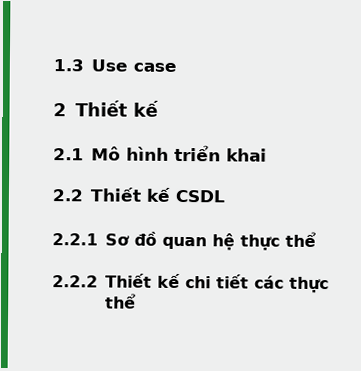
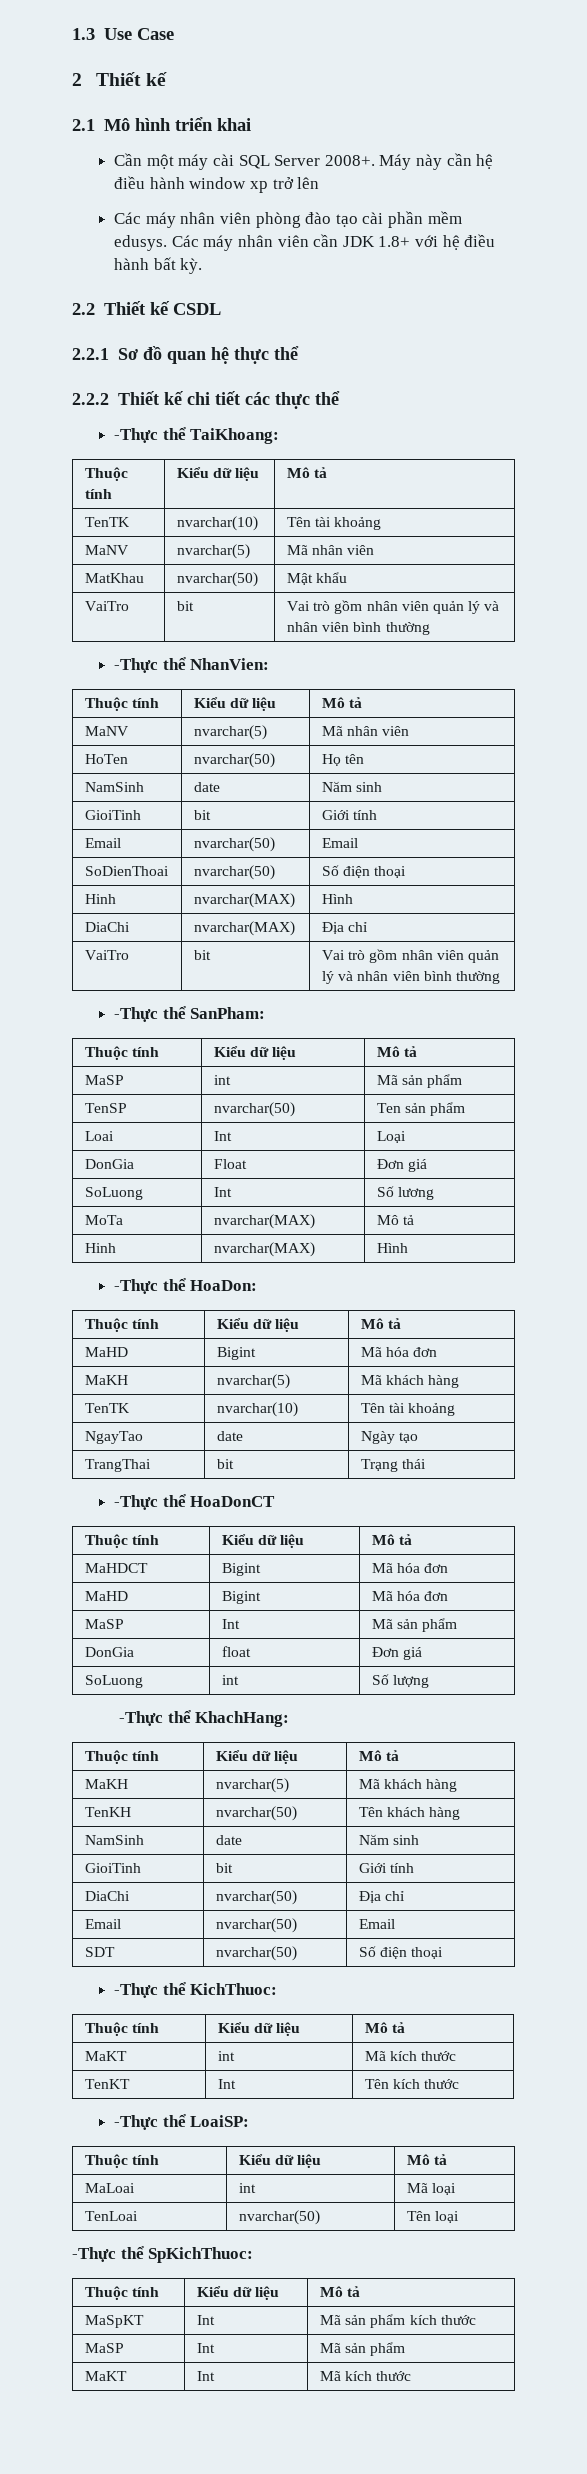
[132,62,177,72] case -> [136,28,174,40] Case
(267, 155) none -> [114,153,494,170] [114,176,320,193] [114,211,462,228] [114,234,496,251] [114,257,203,274] // Cần một máy cài SQL Server 2008+. Máy này cần hệ điều hành window xp trở lên // Các máy nhân viên phòng đào tạo cài phần mềm edusys. Các máy nhân viên cần JDK 1.8+ với hệ điều hành bất kỳ.
(136, 301) none -> [114,427,280,444] [84,467,128,481] [84,489,112,499] [176,467,260,481] [286,467,328,478] [84,517,130,527] [176,516,258,531] [286,517,382,530] [84,545,129,555] [176,544,250,559] [286,545,375,555] [84,573,144,583] [176,572,258,587] [286,572,348,585] [84,601,129,611] [176,601,194,611] [286,600,500,614] [286,622,430,635] [114,657,270,673] [84,697,160,711] [193,697,277,711] [321,697,363,708] [84,726,129,736] [193,725,267,740] [321,726,410,736] [84,754,128,764] [193,753,275,768] [321,754,365,766] [84,782,144,792] [193,782,220,792] [321,781,383,792] [84,810,141,820] [193,810,211,820] [321,810,378,820] [84,838,121,848] [193,837,275,852] [321,838,358,848] [84,866,169,876] [193,865,275,880] [321,865,407,878] [84,894,116,904] [193,893,295,908] [321,894,353,904] [84,922,130,932] [193,921,295,936] [321,922,369,934] [84,950,129,960] [193,950,211,960] [321,949,499,963] [321,971,500,984] [114,1006,266,1022] [84,1046,160,1060] [213,1046,297,1060] [376,1046,418,1057] [84,1075,124,1085] [213,1075,231,1085] [376,1074,463,1088] [84,1103,127,1113] [213,1102,295,1117] [376,1102,466,1116] [84,1131,114,1141] [213,1131,232,1141] [376,1131,406,1143] [84,1159,134,1169] [213,1159,247,1169] [376,1159,428,1172] [84,1187,143,1200] [213,1187,232,1197] [376,1186,435,1200] [84,1215,123,1225] [213,1214,315,1229] [376,1215,415,1225] [84,1243,116,1253] [213,1242,315,1257] [376,1243,408,1253] [114,1278,258,1294] [84,1318,160,1332] [216,1318,300,1332] [360,1318,402,1329] [84,1347,128,1357] [216,1347,256,1360] [360,1347,438,1357] [84,1375,128,1385] [216,1374,290,1389] [360,1375,460,1388] [84,1403,130,1413] [216,1402,298,1417] [360,1403,456,1416] [84,1431,143,1444] [216,1431,243,1441] [360,1431,419,1444] [84,1459,151,1472] [216,1459,234,1469] [360,1459,427,1472] [114,1494,276,1510] [84,1534,160,1548] [221,1534,305,1548] [371,1534,413,1545] [84,1563,148,1573] [221,1563,261,1576] [371,1563,449,1573] [84,1591,128,1601] [221,1591,261,1604] [371,1591,449,1601] [84,1619,124,1629] [221,1619,240,1629] [371,1618,458,1632] [84,1647,134,1657] [221,1646,251,1657] [371,1647,423,1660] [84,1675,143,1688] [221,1675,239,1685] [371,1674,430,1688] [119,1710,290,1727] [84,1750,160,1764] [215,1750,299,1764] [358,1750,400,1761] [84,1779,128,1789] [215,1778,289,1793] [358,1779,458,1792] [84,1807,131,1817] [215,1806,297,1821] [358,1807,461,1820] [84,1835,144,1845] [215,1835,242,1845] [358,1834,420,1845] [84,1863,141,1873] [215,1863,233,1873] [358,1863,415,1873] [84,1891,130,1901] [215,1890,297,1905] [358,1891,406,1903] [84,1919,121,1929] [215,1918,297,1933] [358,1919,395,1929] [84,1947,115,1957] [215,1946,297,1961] [358,1946,444,1959] [114,1982,278,1998] [84,2022,160,2036] [217,2022,301,2036] [364,2022,406,2033] [84,2051,127,2061] [217,2051,235,2061] [364,2051,457,2061] [84,2079,130,2089] [217,2079,236,2089] [364,2079,460,2089] [114,2114,250,2130] [84,2154,160,2168] [238,2154,322,2168] [406,2154,448,2165] [84,2183,135,2193] [238,2183,256,2193] [406,2183,457,2195] [84,2211,138,2221] [238,2210,320,2225] [406,2211,460,2223] [72,2246,254,2263] [84,2286,160,2300] [196,2286,280,2300] [319,2286,361,2297] [84,2315,144,2328] [196,2315,215,2325] [319,2314,476,2328] [84,2343,124,2353] [196,2343,215,2353] [319,2342,406,2356] [84,2371,127,2381] [196,2371,215,2381] [319,2371,412,2381] // -Thực thể TaiKhoang: // Thuộc tính | Kiểu dữ liệu | Mô tả // TenTK | nvarchar(10) | Tên tài khoảng // MaNV | nvarchar(5) | Mã nhân viên // MatKhau | nvarchar(50) | Mật khẩu // VaiTro | bit | Vai trò gồm nhân viên quản lý và nhân viên bình thường // -Thực thể NhanVien: // Thuộc tính | Kiểu dữ liệu | Mô tả // MaNV | nvarchar(5) | Mã nhân viên // HoTen | nvarchar(50) | Họ tên // NamSinh | date | Năm sinh // GioiTinh | bit | Giới tính // Email | nvarchar(50) | Email // SoDienThoai | nvarchar(50) | Số điện thoại // Hinh | nvarchar(MAX) | Hình // DiaChi | nvarchar(MAX) | Địa chỉ // VaiTro | bit | Vai trò gồm nhân viên quản lý và nhân viên bình thường // -Thực thể SanPham: // Thuộc tính | Kiểu dữ liệu | Mô tả // MaSP | int | Mã sản phẩm // TenSP | nvarchar(50) | Ten sản phẩm // Loai | Int | Loại // DonGia | Float | Đơn giá // SoLuong | Int | Số lương // MoTa | nvarchar(MAX) | Mô tả // Hinh | nvarchar(MAX) | Hình // -Thực thể HoaDon: // Thuộc tính | Kiểu dữ liệu | Mô tả // MaHD | Bigint | Mã hóa đơn // MaKH | nvarchar(5) | Mã khách hàng // TenTK | nvarchar(10) | Tên tài khoảng // NgayTao | date | Ngày tạo // TrangThai | bit | Trạng thái // -Thực thể HoaDonCT // Thuộc tính | Kiểu dữ liệu | Mô tả // MaHDCT | Bigint | Mã hóa đơn // MaHD | Bigint | Mã hóa đơn // MaSP | Int | Mã sản phẩm // DonGia | float | Đơn giá // SoLuong | int | Số lượng // -Thực thể KhachHang: // Thuộc tính | Kiểu dữ liệu | Mô tả // MaKH | nvarchar(5) | Mã khách hàng // TenKH | nvarchar(50) | Tên khách hàng // NamSinh | date | Năm sinh // GioiTinh | bit | Giới tính // DiaChi | nvarchar(50) | Địa chỉ // Email | nvarchar(50) | Email // SDT | nvarchar(50) | Số điện thoại // -Thực thể KichThuoc: // Thuộc tính | Kiểu dữ liệu | Mô tả // MaKT | int | Mã kích thước // TenKT | Int | Tên kích thước // -Thực thể LoaiSP: // Thuộc tính | Kiểu dữ liệu | Mô tả // MaLoai | int | Mã loại // TenLoai | nvarchar(50) | Tên loại // -Thực thể SpKichThuoc: // Thuộc tính | Kiểu dữ liệu | Mô tả // MaSpKT | Int | Mã sản phẩm kích thước // MaSP | Int | Mã sản phẩm // MaKT | Int | Mã kích thước

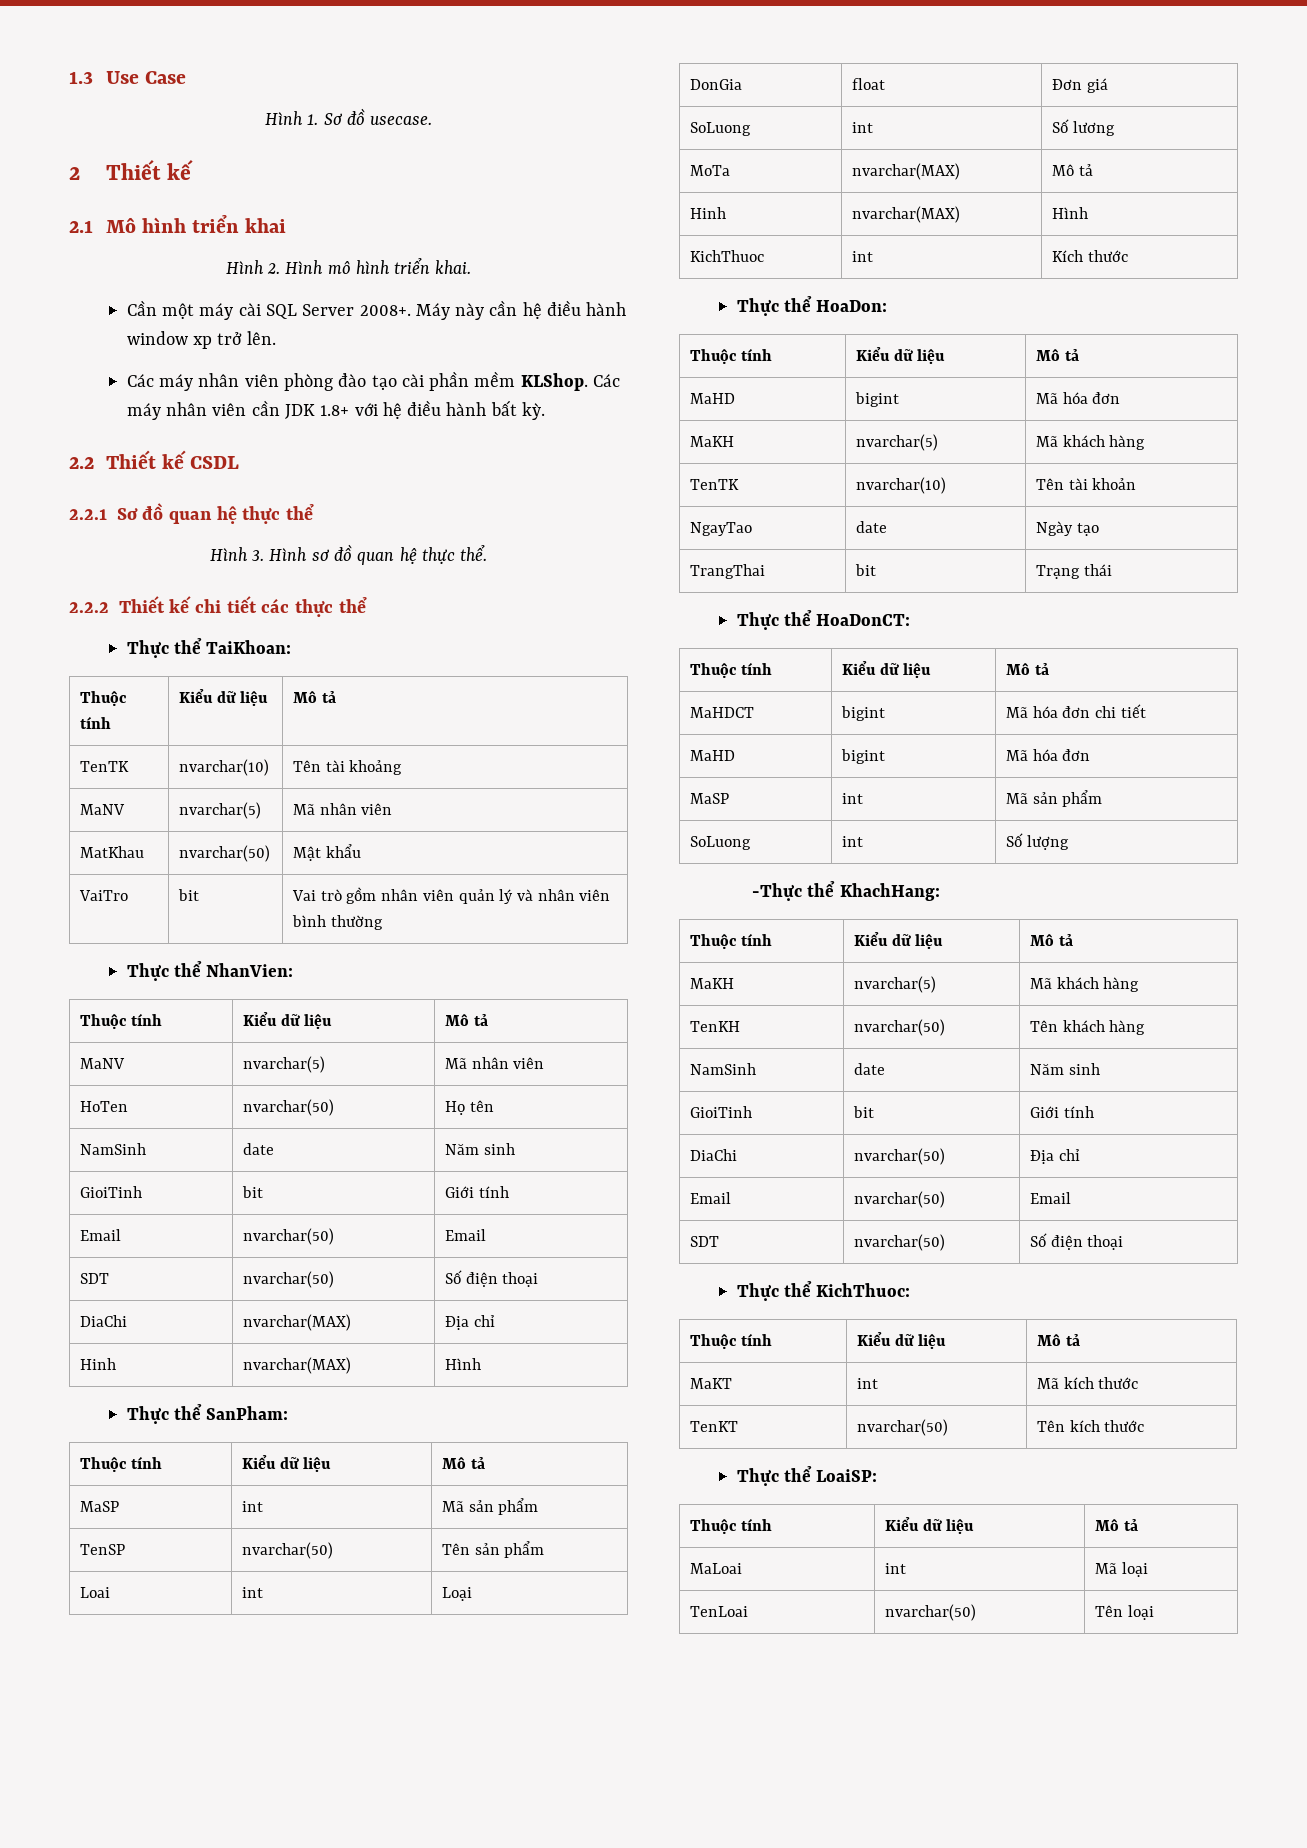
(174, 34) none -> [264,108,433,125] // Hình 1. Sơ đồ usecase.
(251, 124) none -> [225,258,472,274] // Hình 2. Hình mô hình triển khai.
[297,177,320,189] lên -> [246,331,276,345] lên.
[114,235,168,251] edusys. -> [520,373,588,391] KLShop.
(299, 353) none -> [209,544,488,565] // Hình 3. Hình sơ đồ quan hệ thực thể.
[114,427,280,444] -Thực thể TaiKhoang: -> [126,638,292,658] Thực thể TaiKhoan:
[114,658,159,673] -Thực -> [126,963,169,981] Thực
[84,866,169,876] [193,865,275,880] [321,865,407,878] [84,894,116,904] [193,893,295,908] [321,894,353,904] SoDienThoai | nvarchar(50) | Số điện thoại // Hinh | nvarchar(MAX) | Hình -> [79,1273,109,1284] [242,1271,334,1288] [444,1270,539,1287] SDT | nvarchar(50) | Số điện thoại
[84,950,129,960] [193,950,211,960] [321,949,499,963] [321,971,500,984] [114,1007,159,1022] VaiTro | bit | Vai trò gồm nhân viên quản lý và nhân viên bình thường // -Thực -> [79,1358,116,1370] [242,1357,351,1374] [444,1358,481,1370] [126,1406,169,1424] Hinh | nvarchar(MAX) | Hình // Thực
[376,1103,401,1113] Ten -> [441,1543,470,1555] Tên
[213,1131,232,1141] Int -> [241,1587,263,1598] int
[213,1159,247,1169] [376,1159,428,1172] [84,1187,143,1200] [213,1187,232,1197] Float | Đơn giá // SoLuong | Int -> [851,78,885,90] [1051,78,1108,93] [689,122,751,136] [851,122,873,133] float | Đơn giá // SoLuong | int
[114,1279,159,1294] // -Thực -> [689,250,764,262] [851,251,873,262] [1051,250,1128,262] [736,298,779,316] // KichThuoc | int | Kích thước // Thực
[216,1347,256,1360] Bigint -> [854,392,899,407] bigint
[408,1403,456,1416] khoảng -> [1092,478,1137,490] khoản
[114,1494,276,1510] -Thực thể HoaDonCT -> [736,610,911,630] Thực thể HoaDonCT:
[221,1563,261,1576] [371,1563,449,1573] [84,1591,128,1601] [221,1591,261,1604] Bigint | Mã hóa đơn // MaHD | Bigint -> [840,706,885,721] [1005,704,1146,718] [689,750,735,761] [840,749,885,764] bigint | Mã hóa đơn chi tiết // MaHD | bigint
[221,1619,240,1629] [371,1618,458,1632] [84,1647,134,1657] [221,1646,251,1657] [371,1647,423,1660] Int | Mã sản phẩm // DonGia | float | Đơn giá -> [841,793,863,804] [1005,790,1103,807] int | Mã sản phẩm
[114,1983,159,1998] -Thực -> [736,1283,779,1301] Thực
[217,2079,236,2089] Int -> [856,1419,948,1436] nvarchar(50)
[114,2115,159,2130] -Thực -> [736,1468,779,1486] Thực
[72,2246,254,2263] [84,2286,160,2300] [196,2286,280,2300] [319,2286,361,2297] [84,2315,144,2328] [196,2315,215,2325] [319,2314,476,2328] [84,2343,124,2353] [196,2343,215,2353] [319,2342,406,2356] [84,2371,127,2381] [196,2371,215,2381] [319,2371,412,2381] // -Thực thể SpKichThuoc: // Thuộc tính | Kiểu dữ liệu | Mô tả // MaSpKT | Int | Mã sản phẩm kích thước // MaSP | Int | Mã sản phẩm // MaKT | Int | Mã kích thước -> (1154, 1612) none

